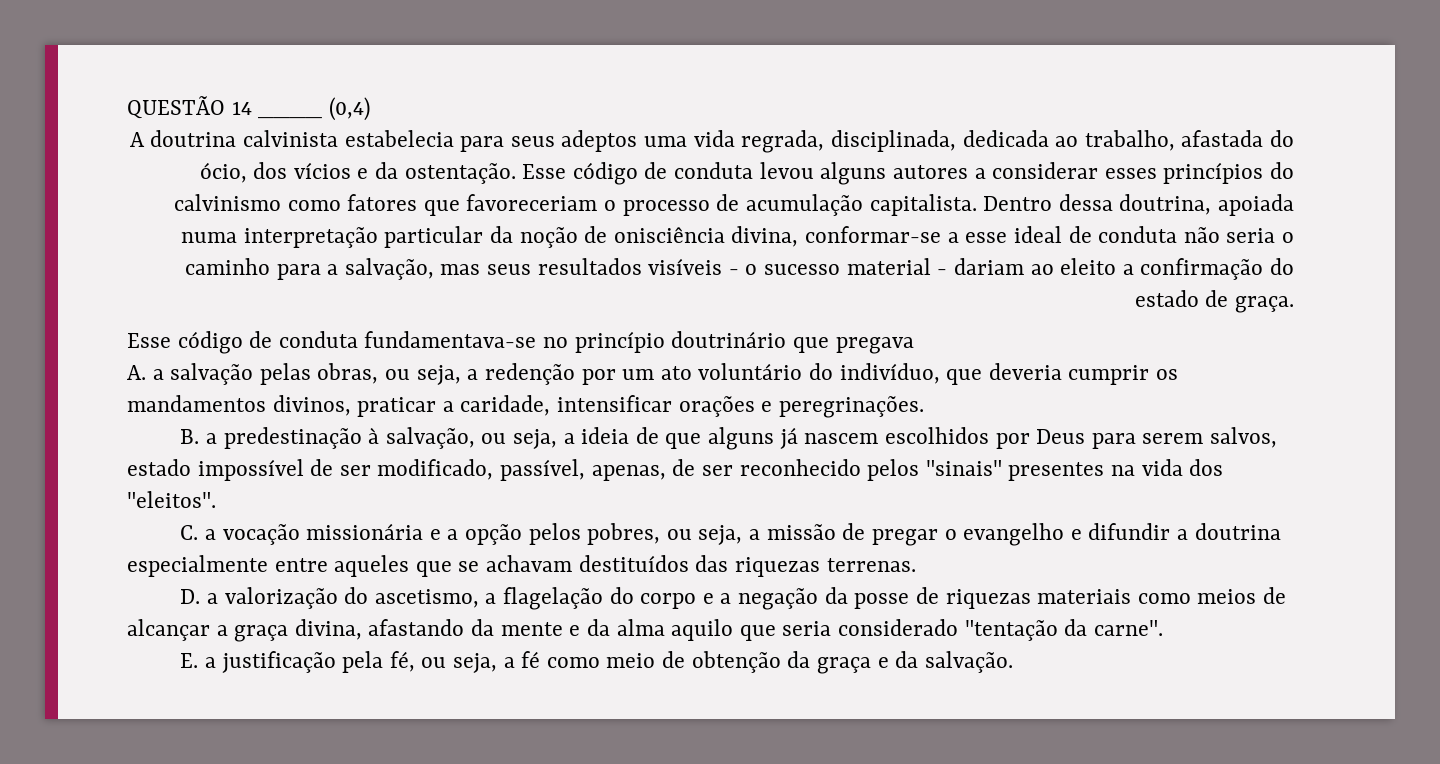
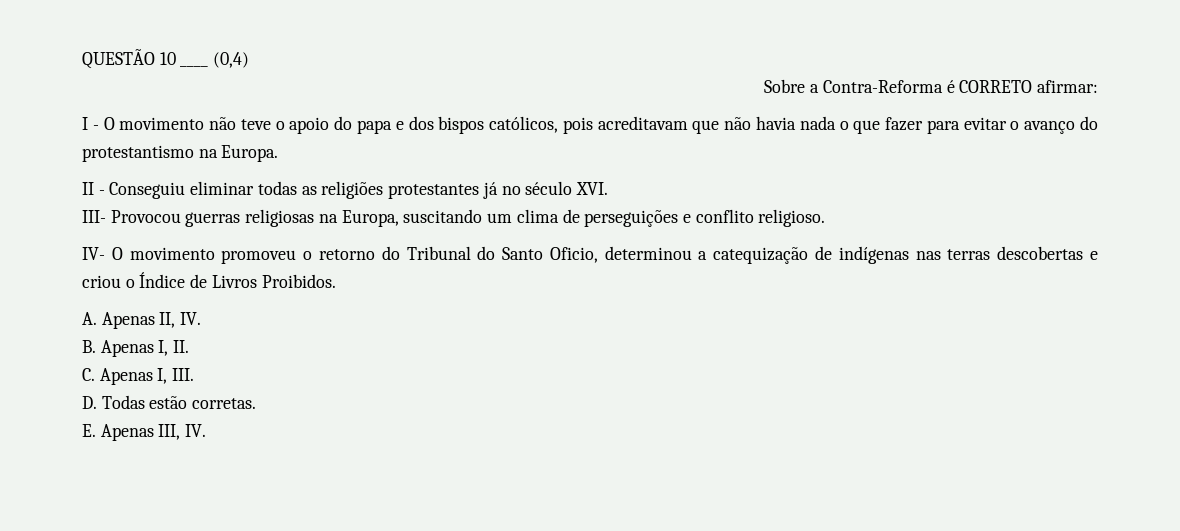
[231,101,252,115] 14 -> [159,52,176,65] 10
[129,130,1295,153] [199,162,1295,185] [174,194,1295,216] [181,226,1295,248] [184,258,1295,280] [1134,290,1294,313] [127,331,914,354] [127,363,1179,385] [127,395,924,418] [180,427,1278,450] [127,459,1224,481] [127,491,216,508] [180,523,1281,546] [127,555,916,577] [180,587,1287,610] [127,619,1163,642] [180,651,1013,674] A doutrina calvinista estabelecia para seus adeptos uma vida regrada, disciplinada, dedicada ao trabalho, afastada do ócio, dos vícios e da ostentação. Esse código de conduta levou alguns autores a considerar esses princípios do calvinismo como fatores que favoreceriam o processo de acumulação capitalista. Dentro dessa doutrina, apoiada numa interpretação particular da noção de onisciência divina, conformar-se a esse ideal de conduta não seria o caminho para a salvação, mas seus resultados visíveis - o sucesso material - dariam ao eleito a confirmação do estado de graça. // Esse código de conduta fundamentava-se no princípio doutrinário que pregava // A. a salvação pelas obras, ou seja, a redenção por um ato voluntário do indivíduo, que deveria cumprir os mandamentos divinos, praticar a caridade, intensificar orações e peregrinações. // B. a predestinação à salvação, ou seja, a ideia de que alguns já nascem escolhidos por Deus para serem salvos, estado impossível de ser modificado, passível, apenas, de ser reconhecido pelos "sinais" presentes na vida dos "eleitos". // C. a vocação missionária e a opção pelos pobres, ou seja, a missão de pregar o evangelho e difundir a doutrina especialmente entre aqueles que se achavam destituídos das riquezas terrenas. // D. a valorização do ascetismo, a flagelação do corpo e a negação da posse de riquezas materiais como meios de alcançar a graça divina, afastando da mente e da alma aquilo que seria considerado "tentação da carne". // E. a justificação pela fé, ou seja, a fé como meio de obtenção da graça e da salvação. -> [764,79,1098,93] [82,116,1099,134] [82,145,279,162] [82,181,608,199] [82,209,826,227] [82,246,1098,264] [82,272,336,288] [82,312,202,329] [82,340,190,357] [82,368,195,385] [82,395,257,409] [82,424,207,441] Sobre a Contra-Reforma é CORRETO afirmar: // I - O movimento não teve o apoio do papa e dos bispos católicos, pois acreditavam que não havia nada o que fazer para evitar o avanço do protestantismo na Europa. // II - Conseguiu eliminar todas as religiões protestantes já no século XVI. // III- Provocou guerras religiosas na Europa, suscitando um clima de perseguições e conflito religioso. // IV- O movimento promoveu o retorno do Tribunal do Santo Oficio, determinou a catequização de indígenas nas terras descobertas e criou o Índice de Livros Proibidos. // A. Apenas II, IV. // B. Apenas I, II. // C. Apenas I, III. // D. Todas estão corretas. // E. Apenas III, IV.

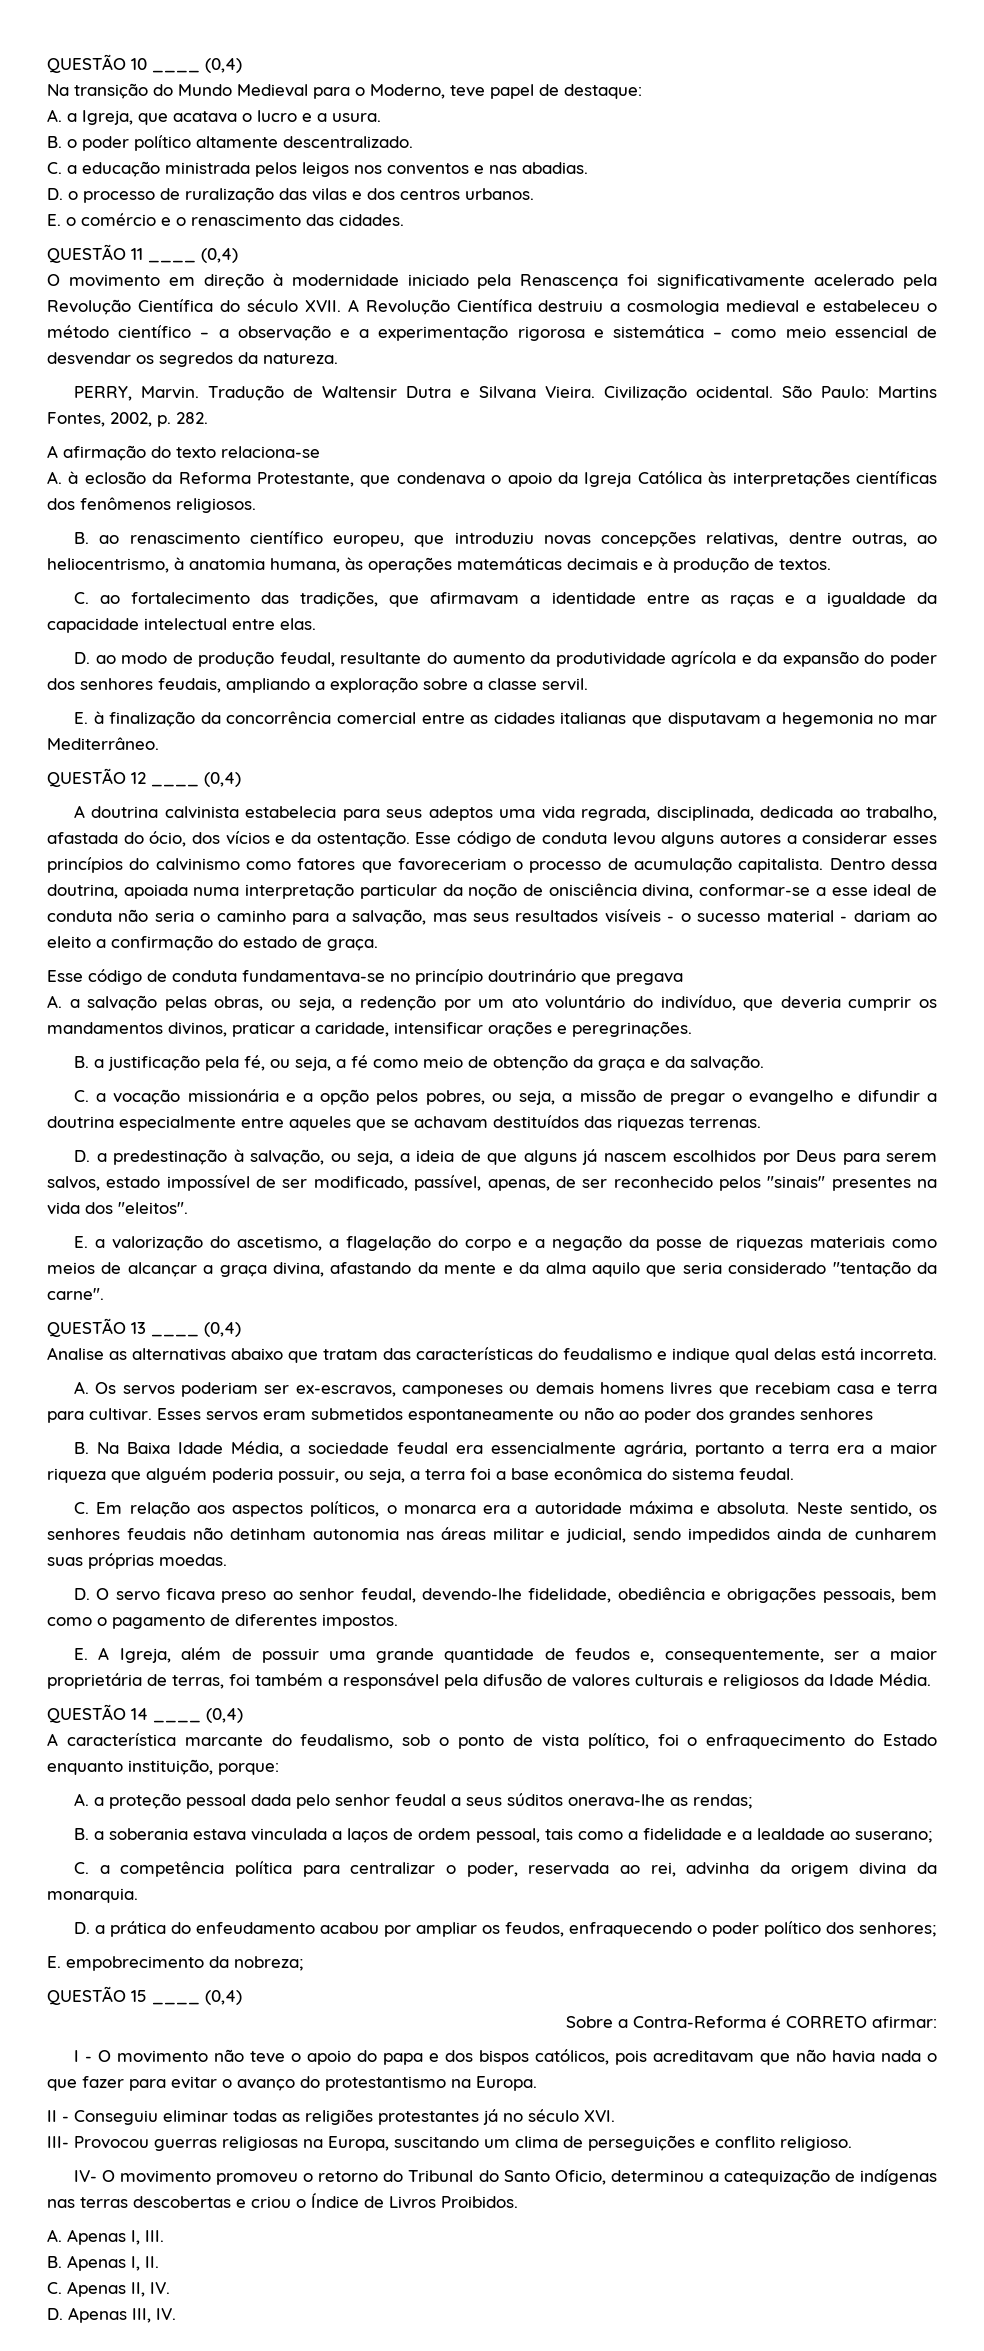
(250, 60) none -> [47,83,642,99] [47,109,381,125] [47,135,413,151] [47,161,588,177] [47,187,534,203] [47,213,404,226] [47,244,143,263] [148,248,238,263] [47,273,937,289] [47,299,938,315] [47,325,938,341] [47,352,338,367] [74,385,937,401] [47,412,208,427] [47,445,320,461] [47,471,937,487] [47,497,256,513] [74,531,937,547] [47,557,831,573] [74,591,937,607] [47,618,316,633] [74,651,937,667] [47,677,588,693] [74,711,937,727] [47,737,159,750] [47,768,146,787] [151,772,241,787] [74,805,938,821] [47,831,937,847] [47,857,937,873] [47,883,937,899] [47,909,938,925] [47,935,378,951] [47,969,683,985] [47,995,937,1011] [47,1021,692,1037] [74,1055,765,1071] [74,1089,938,1105] [47,1115,761,1131] [74,1149,938,1165] [47,1175,938,1191] [47,1202,188,1215] [74,1235,938,1251] [47,1261,937,1277] [47,1288,104,1300] [47,1318,146,1337] [151,1322,241,1337] [47,1347,937,1363] [74,1381,937,1397] [47,1407,873,1423] [74,1441,937,1457] [47,1467,794,1483] [74,1501,937,1517] [47,1527,938,1543] [47,1553,227,1569] [74,1587,938,1603] [47,1614,398,1629] [74,1647,938,1663] [47,1673,931,1689] [47,1704,148,1723] [153,1708,243,1723] [47,1733,938,1749] [47,1759,279,1775] [74,1793,753,1809] [74,1828,933,1843] [74,1861,937,1877] [47,1888,138,1903] [74,1921,937,1937] [47,1956,303,1971] [47,1986,147,2005] [152,1990,242,2005] // Na transição do Mundo Medieval para o Moderno, teve papel de destaque: // A. a Igreja, que acatava o lucro e a usura. // B. o poder político altamente descentralizado. // C. a educação ministrada pelos leigos nos conventos e nas abadias. // D. o processo de ruralização das vilas e dos centros urbanos. // E. o comércio e o renascimento das cidades. // QUESTÃO 11 ____ (0,4) // O movimento em direção à modernidade iniciado pela Renascença foi significativamente acelerado pela Revolução Científica do século XVII. A Revolução Científica destruiu a cosmologia medieval e estabeleceu o método científico – a observação e a experimentação rigorosa e sistemática – como meio essencial de desvendar os segredos da natureza. // PERRY, Marvin. Tradução de Waltensir Dutra e Silvana Vieira. Civilização ocidental. São Paulo: Martins Fontes, 2002, p. 282. // A afirmação do texto relaciona-se // A. à eclosão da Reforma Protestante, que condenava o apoio da Igreja Católica às interpretações científicas dos fenômenos religiosos. // B. ao renascimento científico europeu, que introduziu novas concepções relativas, dentre outras, ao heliocentrismo, à anatomia humana, às operações matemáticas decimais e à produção de textos. // C. ao fortalecimento das tradições, que afirmavam a identidade entre as raças e a igualdade da capacidade intelectual entre elas. // D. ao modo de produção feudal, resultante do aumento da produtividade agrícola e da expansão do poder dos senhores feudais, ampliando a exploração sobre a classe servil. // E. à finalização da concorrência comercial entre as cidades italianas que disputavam a hegemonia no mar Mediterrâneo. // QUESTÃO 12 ____ (0,4) // A doutrina calvinista estabelecia para seus adeptos uma vida regrada, disciplinada, dedicada ao trabalho, afastada do ócio, dos vícios e da ostentação. Esse código de conduta levou alguns autores a considerar esses princípios do calvinismo como fatores que favoreceriam o processo de acumulação capitalista. Dentro dessa doutrina, apoiada numa interpretação particular da noção de onisciência divina, conformar-se a esse ideal de conduta não seria o caminho para a salvação, mas seus resultados visíveis - o sucesso material - dariam ao eleito a confirmação do estado de graça. // Esse código de conduta fundamentava-se no princípio doutrinário que pregava // A. a salvação pelas obras, ou seja, a redenção por um ato voluntário do indivíduo, que deveria cumprir os mandamentos divinos, praticar a caridade, intensificar orações e peregrinações. // B. a justificação pela fé, ou seja, a fé como meio de obtenção da graça e da salvação. // C. a vocação missionária e a opção pelos pobres, ou seja, a missão de pregar o evangelho e difundir a doutrina especialmente entre aqueles que se achavam destituídos das riquezas terrenas. // D. a predestinação à salvação, ou seja, a ideia de que alguns já nascem escolhidos por Deus para serem salvos, estado impossível de ser modificado, passível, apenas, de ser reconhecido pelos "sinais" presentes na vida dos "eleitos". // E. a valorização do ascetismo, a flagelação do corpo e a negação da posse de riquezas materiais como meios de alcançar a graça divina, afastando da mente e da alma aquilo que seria considerado "tentação da carne". // QUESTÃO 13 ____ (0,4) // Analise as alternativas abaixo que tratam das características do feudalismo e indique qual delas está incorreta. // A. Os servos poderiam ser ex-escravos, camponeses ou demais homens livres que recebiam casa e terra para cultivar. Esses servos eram submetidos espontaneamente ou não ao poder dos grandes senhores // B. Na Baixa Idade Média, a sociedade feudal era essencialmente agrária, portanto a terra era a maior riqueza que alguém poderia possuir, ou seja, a terra foi a base econômica do sistema feudal. // C. Em relação aos aspectos políticos, o monarca era a autoridade máxima e absoluta. Neste sentido, os senhores feudais não detinham autonomia nas áreas militar e judicial, sendo impedidos ainda de cunharem suas próprias moedas. // D. O servo ficava preso ao senhor feudal, devendo-lhe fidelidade, obediência e obrigações pessoais, bem como o pagamento de diferentes impostos. // E. A Igreja, além de possuir uma grande quantidade de feudos e, consequentemente, ser a maior proprietária de terras, foi também a responsável pela difusão de valores culturais e religiosos da Idade Média. // QUESTÃO 14 ____ (0,4) // A característica marcante do feudalismo, sob o ponto de vista político, foi o enfraquecimento do Estado enquanto instituição, porque: // A. a proteção pessoal dada pelo senhor feudal a seus súditos onerava-lhe as rendas; // B. a soberania estava vinculada a laços de ordem pessoal, tais como a fidelidade e a lealdade ao suserano; // C. a competência política para centralizar o poder, reservada ao rei, advinha da origem divina da monarquia. // D. a prática do enfeudamento acabou por ampliar os feudos, enfraquecendo o poder político dos senhores; // E. empobrecimento da nobreza; // QUESTÃO 15 ____ (0,4)
[159,312,202,328] II, IV. -> [131,2230,164,2245] I, III.
[157,368,195,384] [82,395,257,409] [82,424,96,437] I, III. // D. Todas estão corretas. // E. -> [131,2282,170,2297] [47,2308,63,2320] II, IV. // D.

